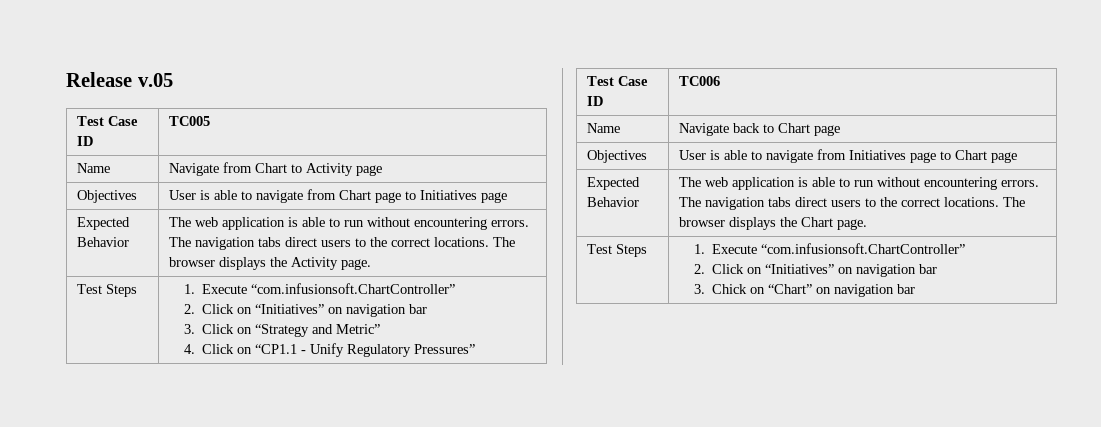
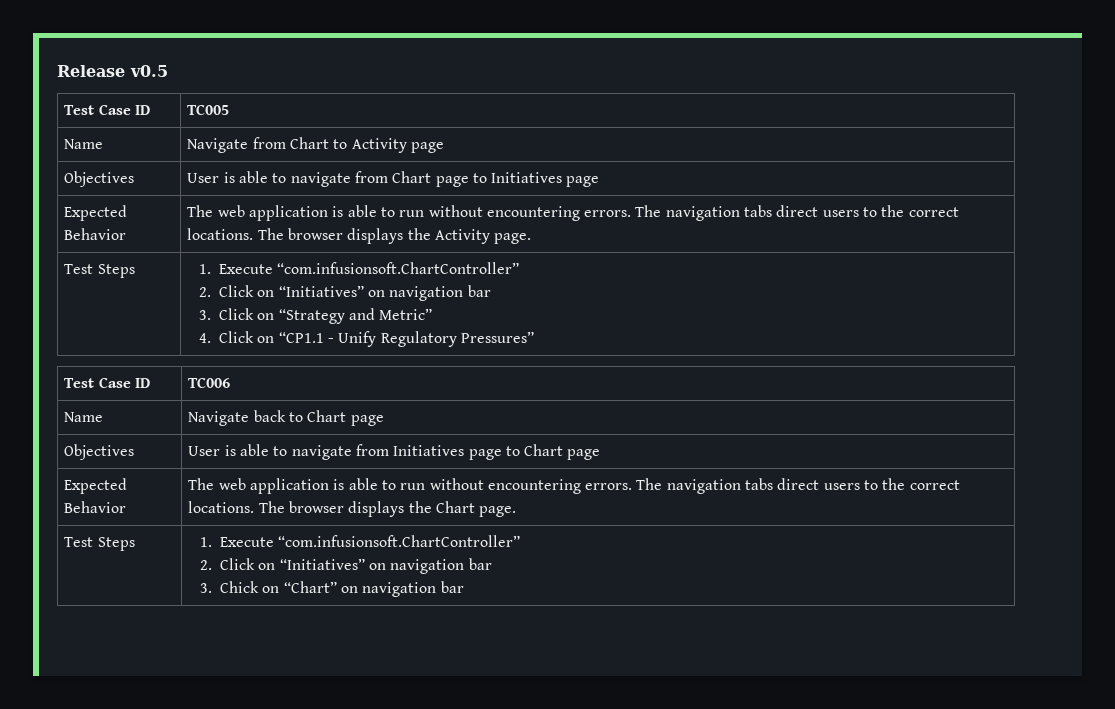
[137,73,173,87] v.05 -> [130,65,168,77] v0.5

